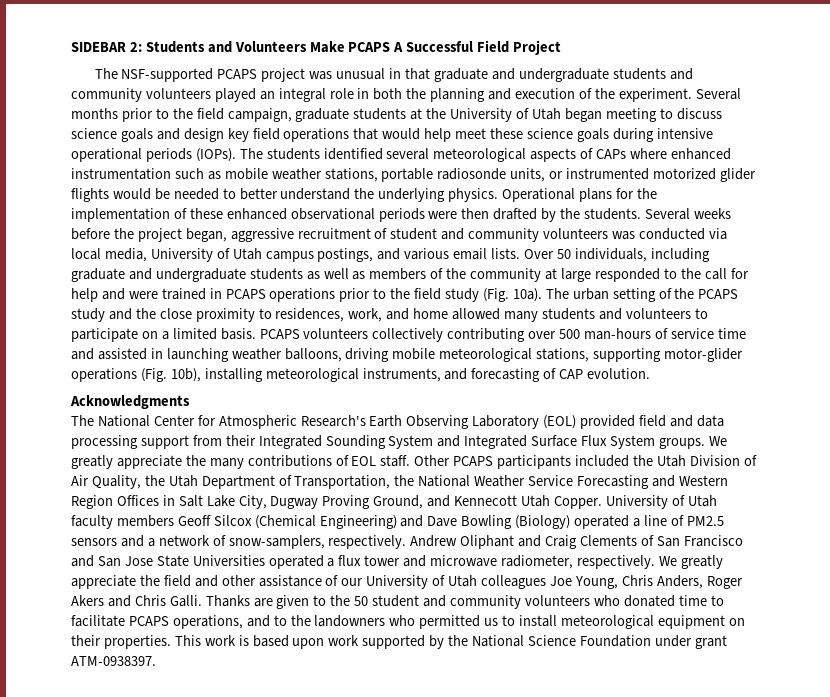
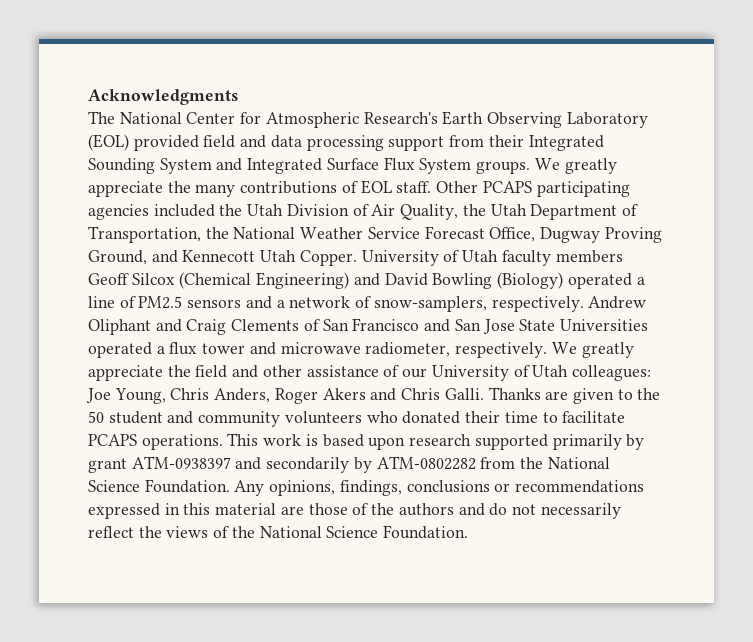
[71,40,562,55] [94,68,693,82] [71,88,741,102] [71,108,722,122] [71,128,713,142] [71,148,731,162] [71,168,756,182] [71,188,657,202] [71,208,731,222] [71,228,727,242] [71,248,710,262] [71,268,749,282] [71,288,739,302] [71,308,708,322] [71,328,746,342] [71,348,744,362] [71,368,651,382] SIDEBAR 2: Students and Volunteers Make PCAPS A Successful Field Project // The NSF-supported PCAPS project was unusual in that graduate and undergraduate students and community volunteers played an integral role in both the planning and execution of the experiment. Several months prior to the field campaign, graduate students at the University of Utah began meeting to discuss science goals and design key field operations that would help meet these science goals during intensive operational periods (IOPs). The students identified several meteorological aspects of CAPs where enhanced instrumentation such as mobile weather stations, portable radiosonde units, or instrumented motorized glider flights would be needed to better understand the underlying physics. Operational plans for the implementation of these enhanced observational periods were then drafted by the students. Several weeks before the project began, aggressive recruitment of student and community volunteers was conducted via local media, University of Utah campus postings, and various email lists. Over 50 individuals, including graduate and undergraduate students as well as members of the community at large responded to the call for help and were trained in PCAPS operations prior to the field study (Fig. 10a). The urban setting of the PCAPS study and the close proximity to residences, work, and home allowed many students and volunteers to participate on a limited basis. PCAPS volunteers collectively contributing over 500 man-hours of service time and assisted in launching weather balloons, driving mobile meteorological stations, supporting motor-glider operations (Fig. 10b), installing meteorological instruments, and forecasting of CAP evolution. // -> (88, 97) none
[497,455,572,469] participants -> [536,181,630,197] [88,204,149,220] participating agencies
[577,475,728,489] [71,495,267,509] Forecasting and Western Region Offices in Salt Lake City, -> [424,226,536,242] Forecast Office,
[427,516,458,527] Dave -> [384,273,428,286] David
[481,575,547,589] colleagues -> [571,365,651,381] colleagues:
(675, 601) none -> [465,411,501,423] their
[172,615,745,629] [71,635,171,649] operations, and to the landowners who permitted us to install meteorological equipment on their properties. -> [141,434,223,450] operations.
[328,635,727,649] [71,656,156,666] work supported by the National Science Foundation under grant ATM-0938397. -> [409,434,645,450] [88,456,610,473] [88,479,645,496] [88,503,621,519] [88,525,469,539] research supported primarily by grant ATM-0938397 and secondarily by ATM-0802282 from the National Science Foundation. Any opinions, findings, conclusions or recommendations expressed in this material are those of the authors and do not necessarily reflect the views of the National Science Foundation.

